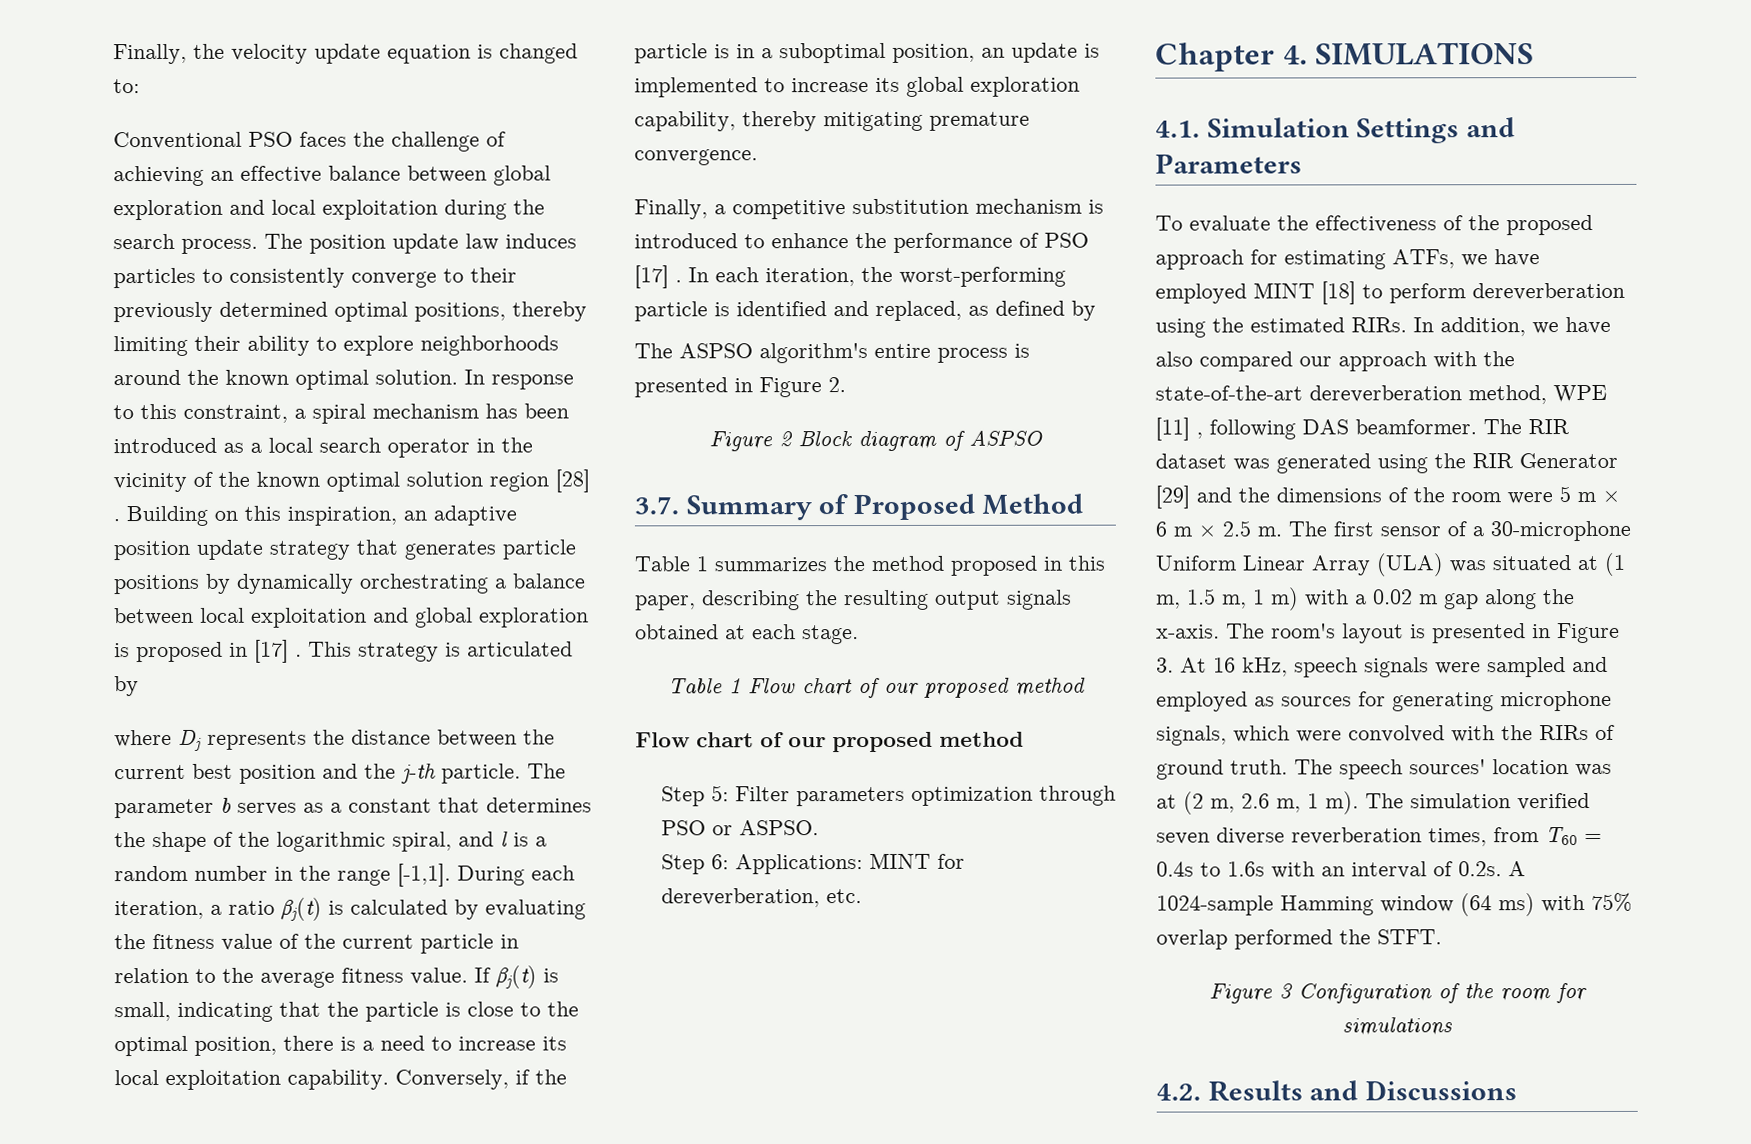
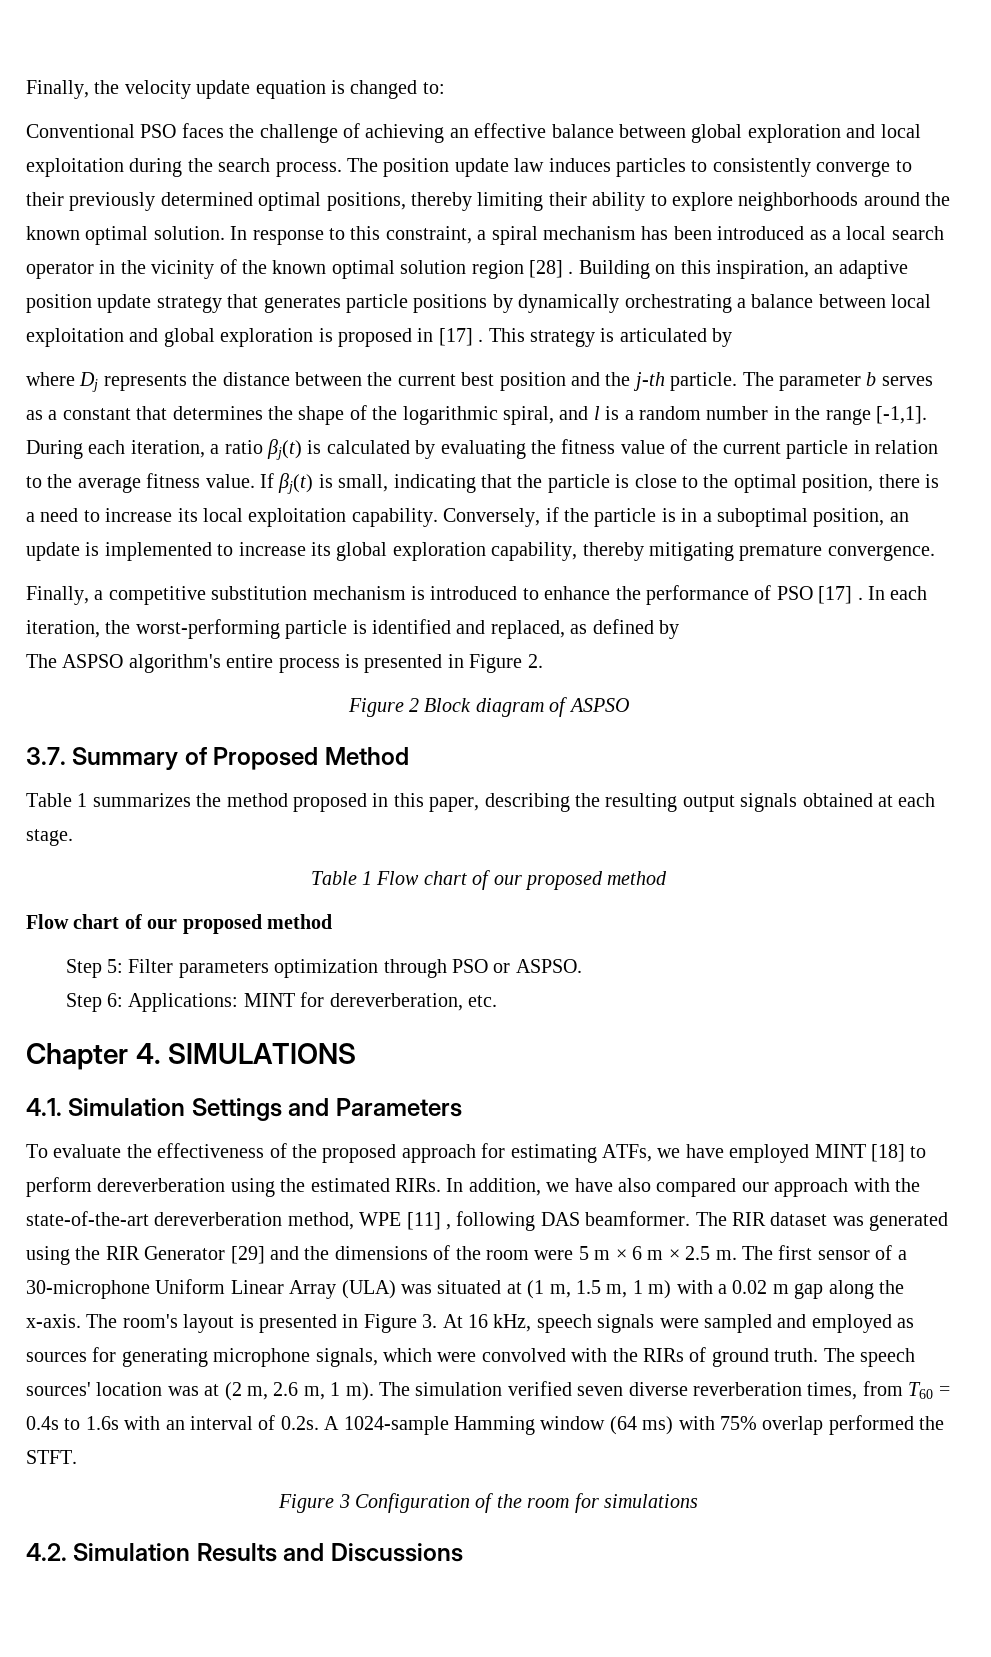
(1201, 1092) none -> [73,1543,191,1561] Simulation

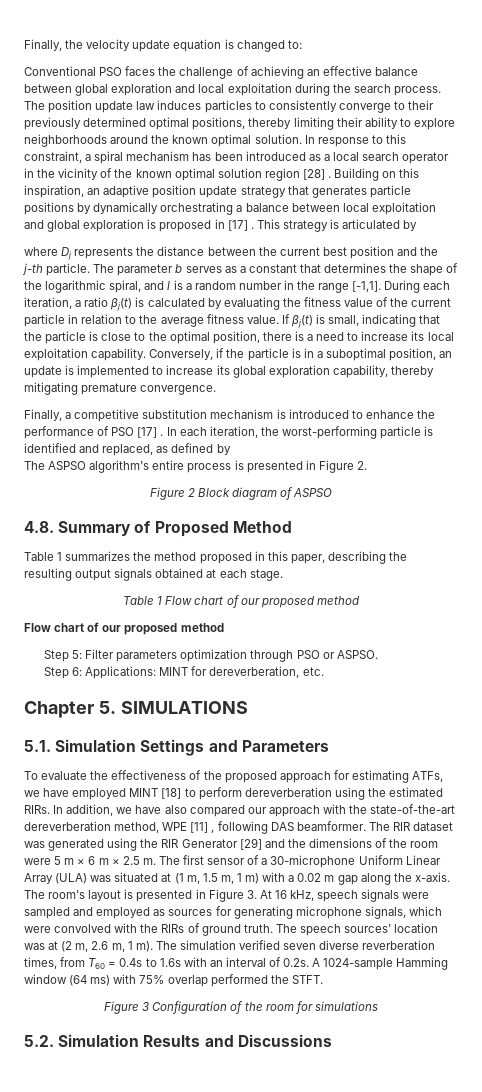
[26,747,66,765] 3.7. -> [24,521,54,533] 4.8.
[135,1043,161,1064] 4. -> [98,701,116,714] 5.
[26,1098,62,1116] 4.1. -> [24,740,51,752] 5.1.
[26,1543,67,1561] 4.2. -> [24,1035,54,1047] 5.2.

